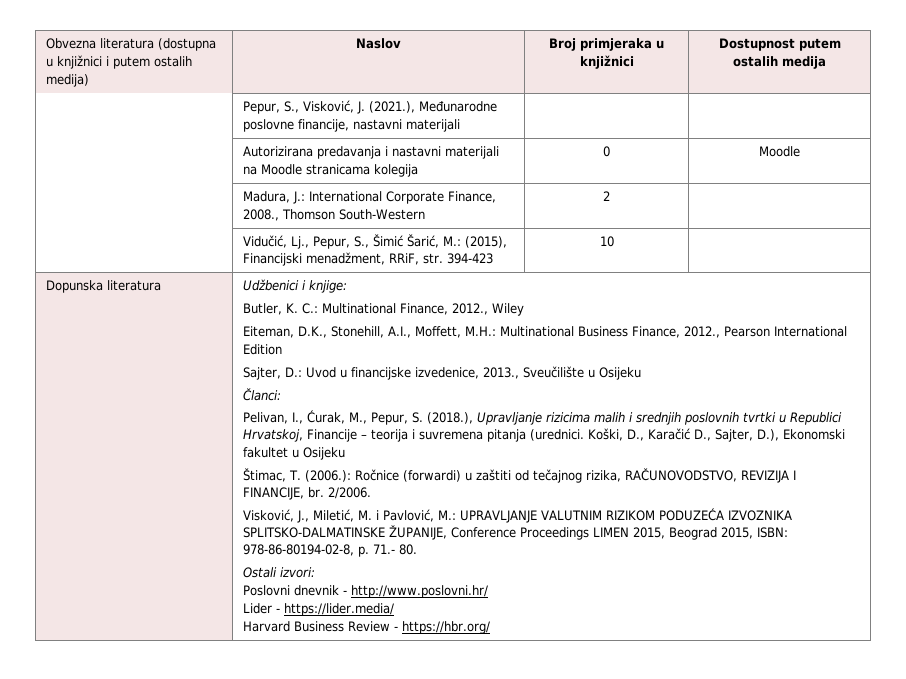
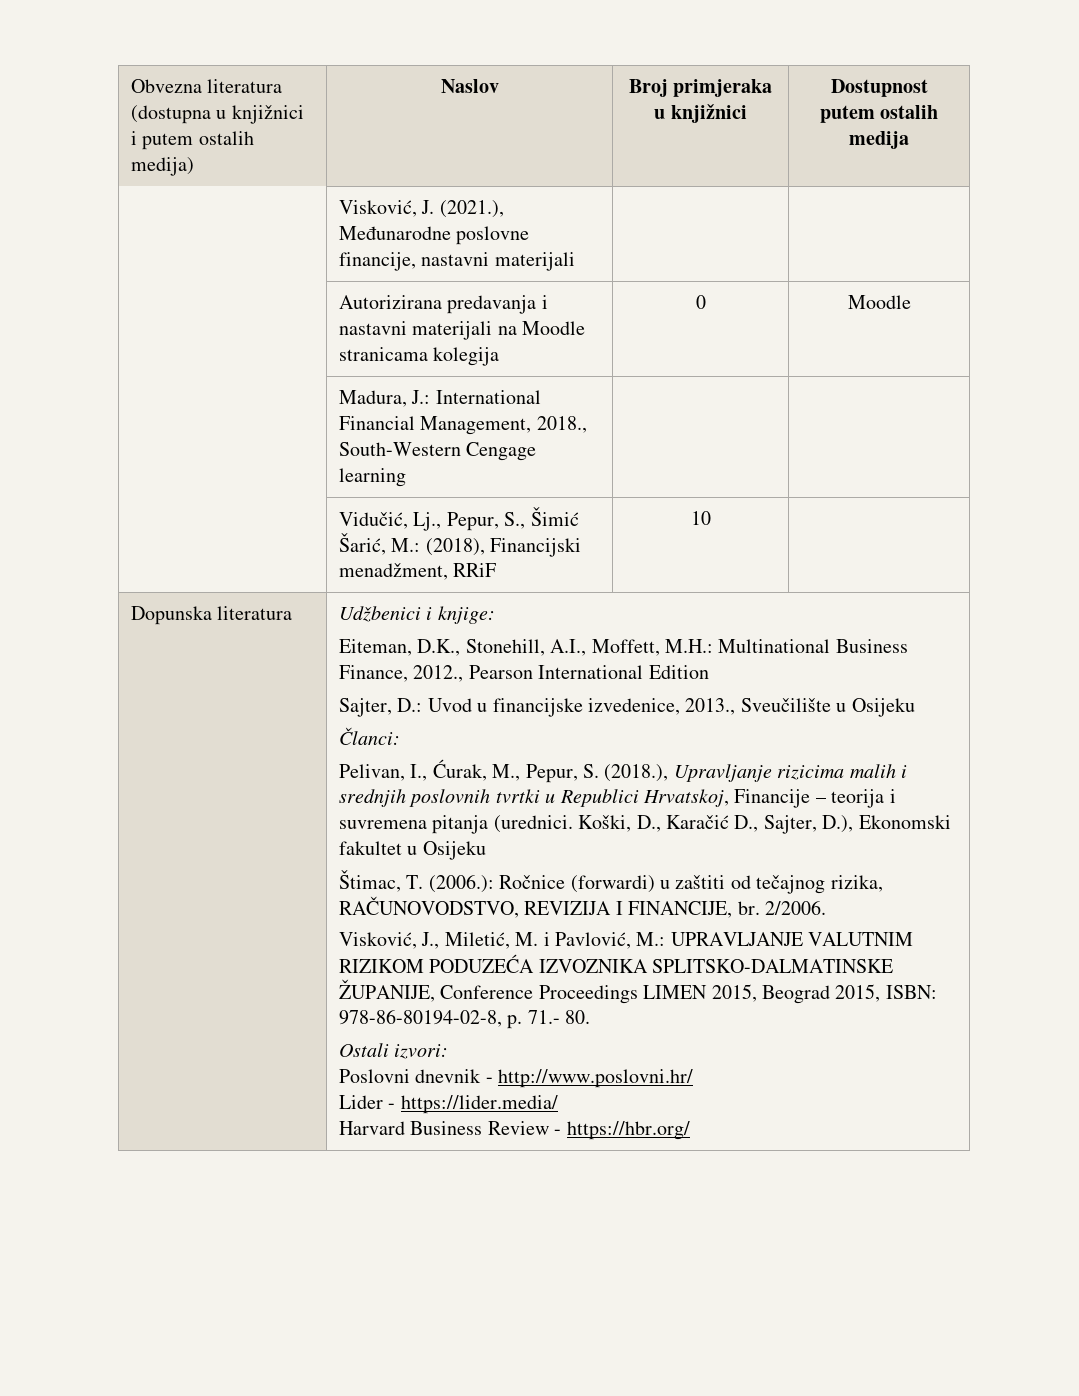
[243,101,300,114] Pepur, S., -> (909, 140) none
[386,191,497,204] [243,209,336,221] Corporate Finance, 2008., Thomson -> [338,416,587,435] Financial Management, 2018.,
[603,191,610,201] | 2 -> [466,442,537,461] [338,468,406,487] Cengage learning |
[465,236,508,248] (2015), -> [425,538,485,556] (2018),
[389,253,494,265] RRiF, str. 394-423 -> [453,563,497,577] RRiF
[243,303,525,316] // Butler, K. C.: Multinational Finance, 2012., Wiley -> (495, 615) none

